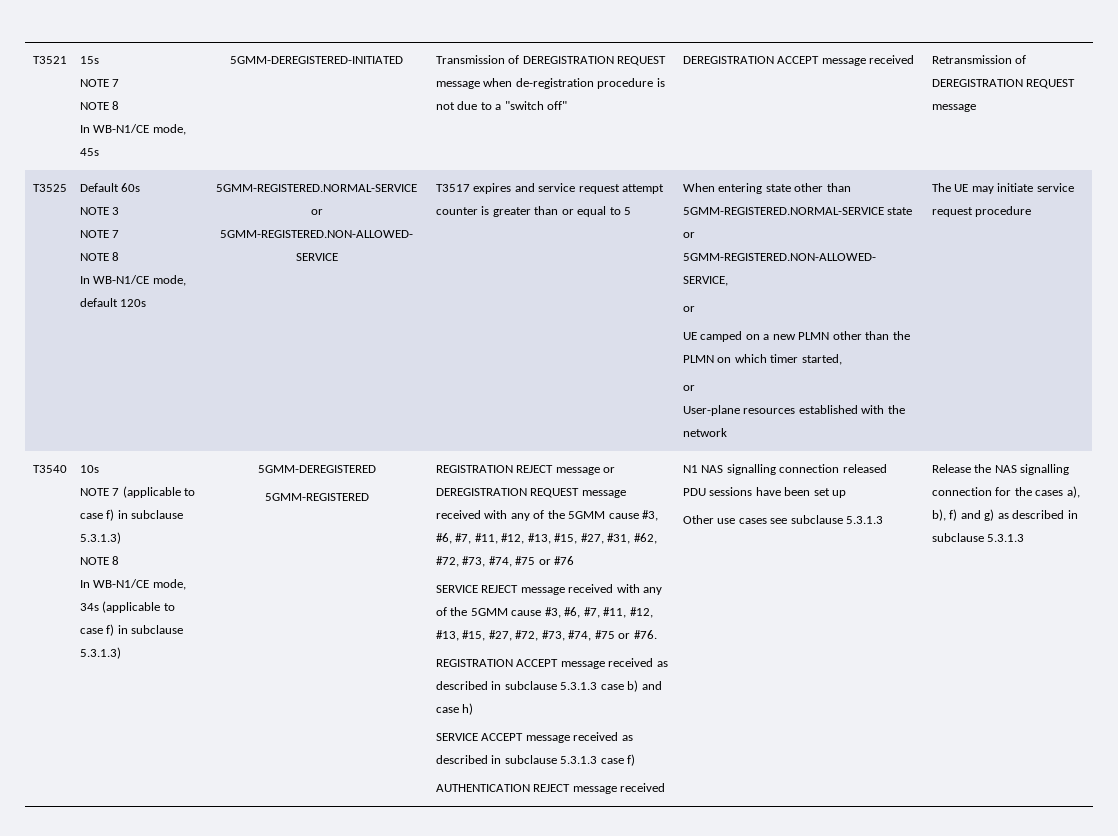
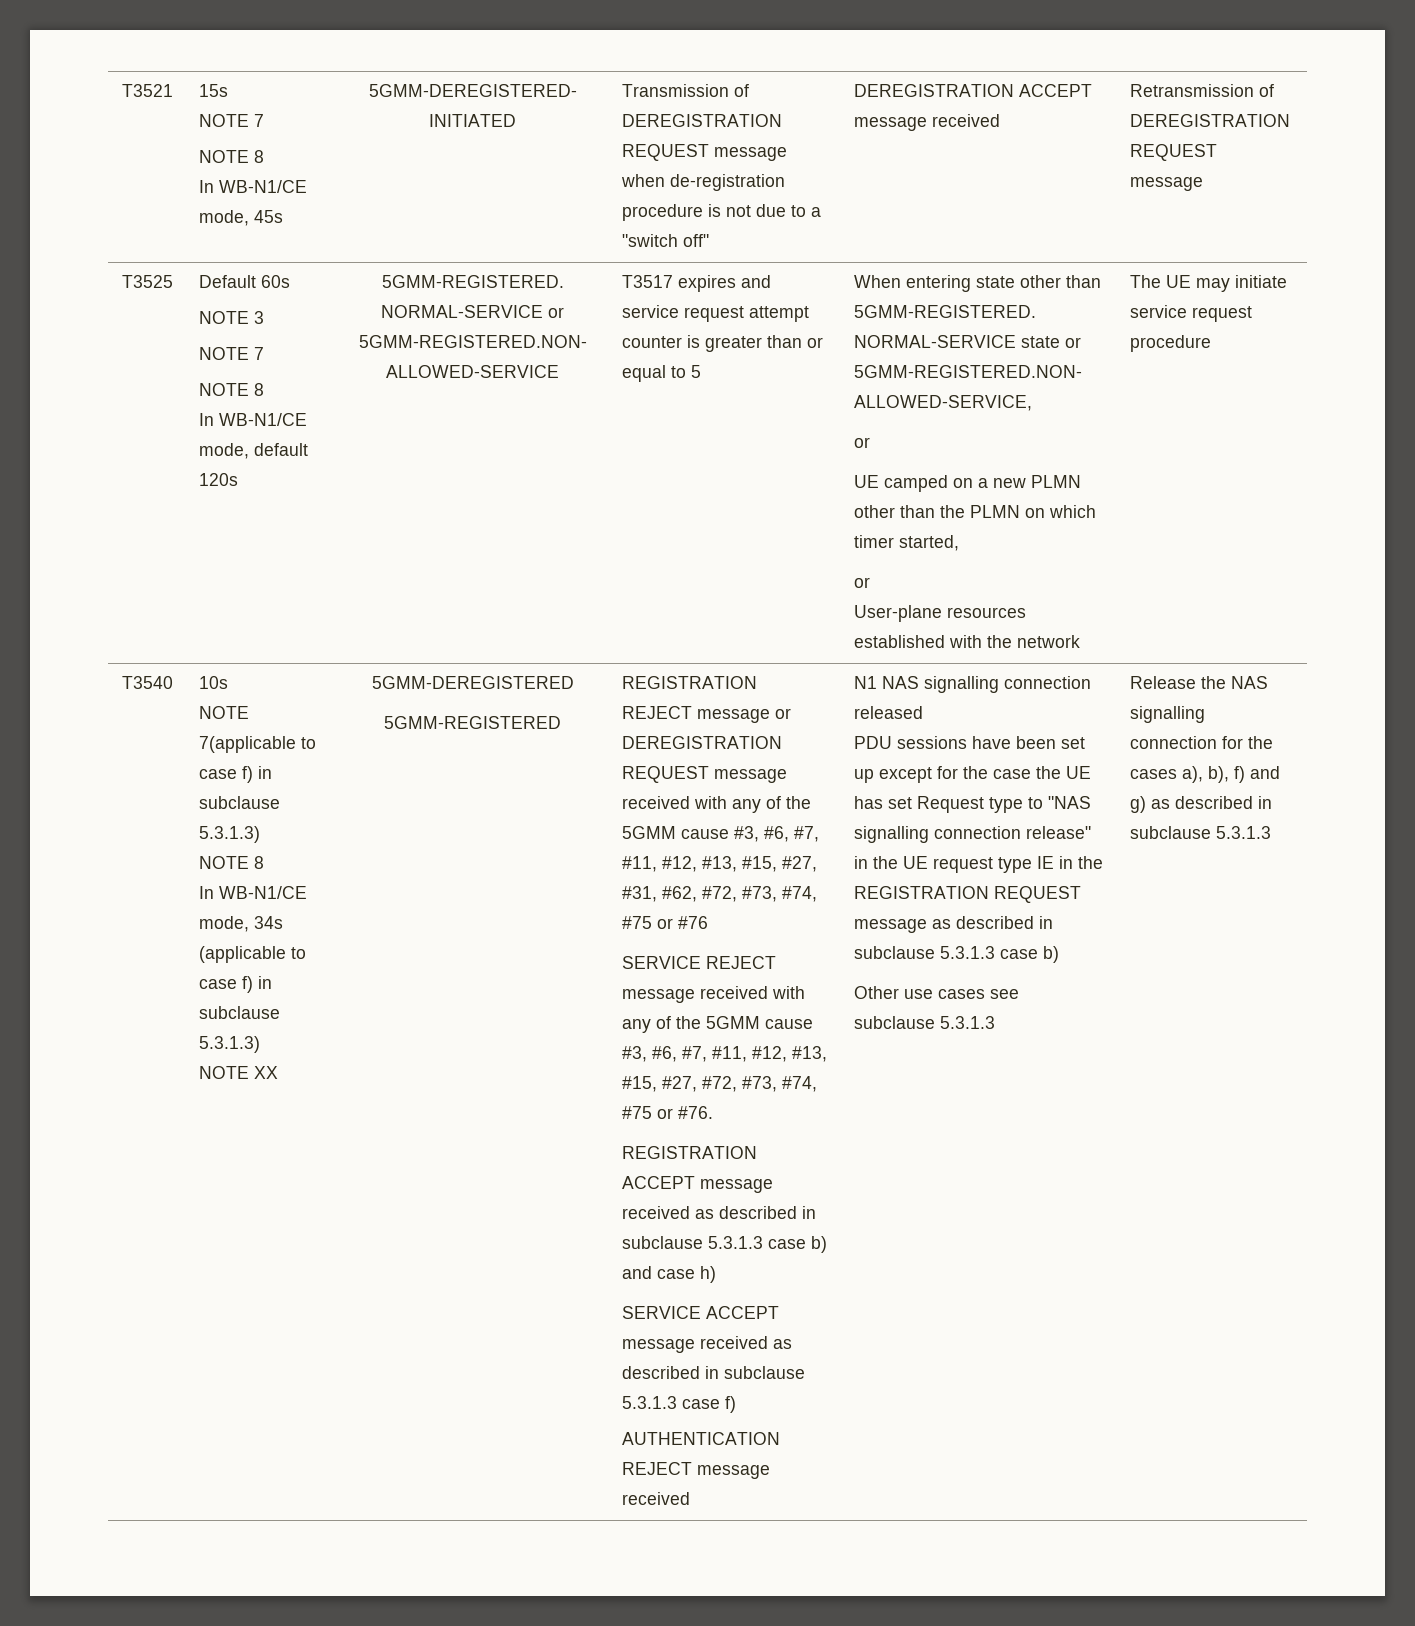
[112,486,181,498] 7 (applicable -> [199,736,297,753] 7(applicable
(121, 653) none -> [199,1066,279,1079] // NOTE XX
(847, 494) none -> [879,766,1092,783] [854,796,1092,813] [854,826,1092,843] [854,856,1104,873] [854,886,1082,903] [854,916,1054,933] [854,946,1060,963] except for the case the UE has set Request type to "NAS signalling connection release" in the UE request type IE in the REGISTRATION REQUEST message as described in subclause 5.3.1.3 case b)

